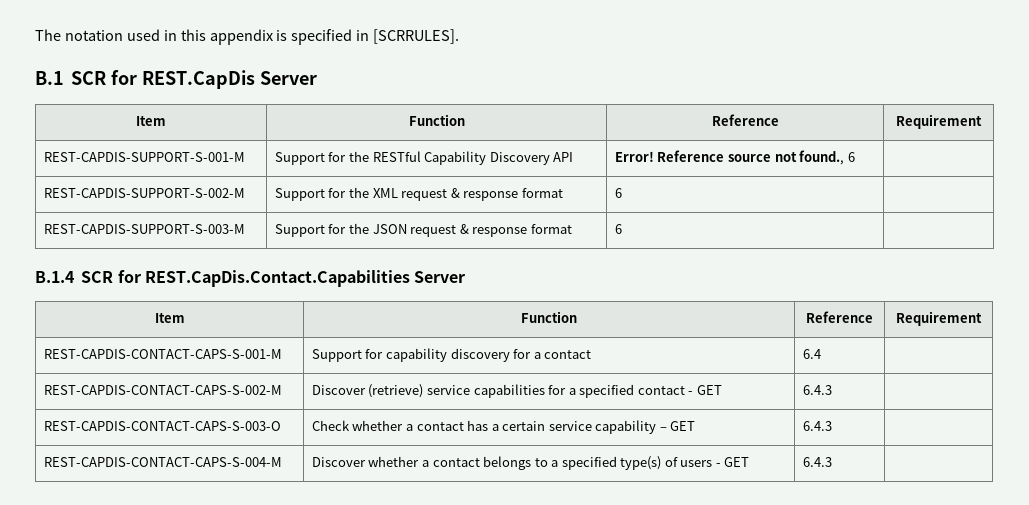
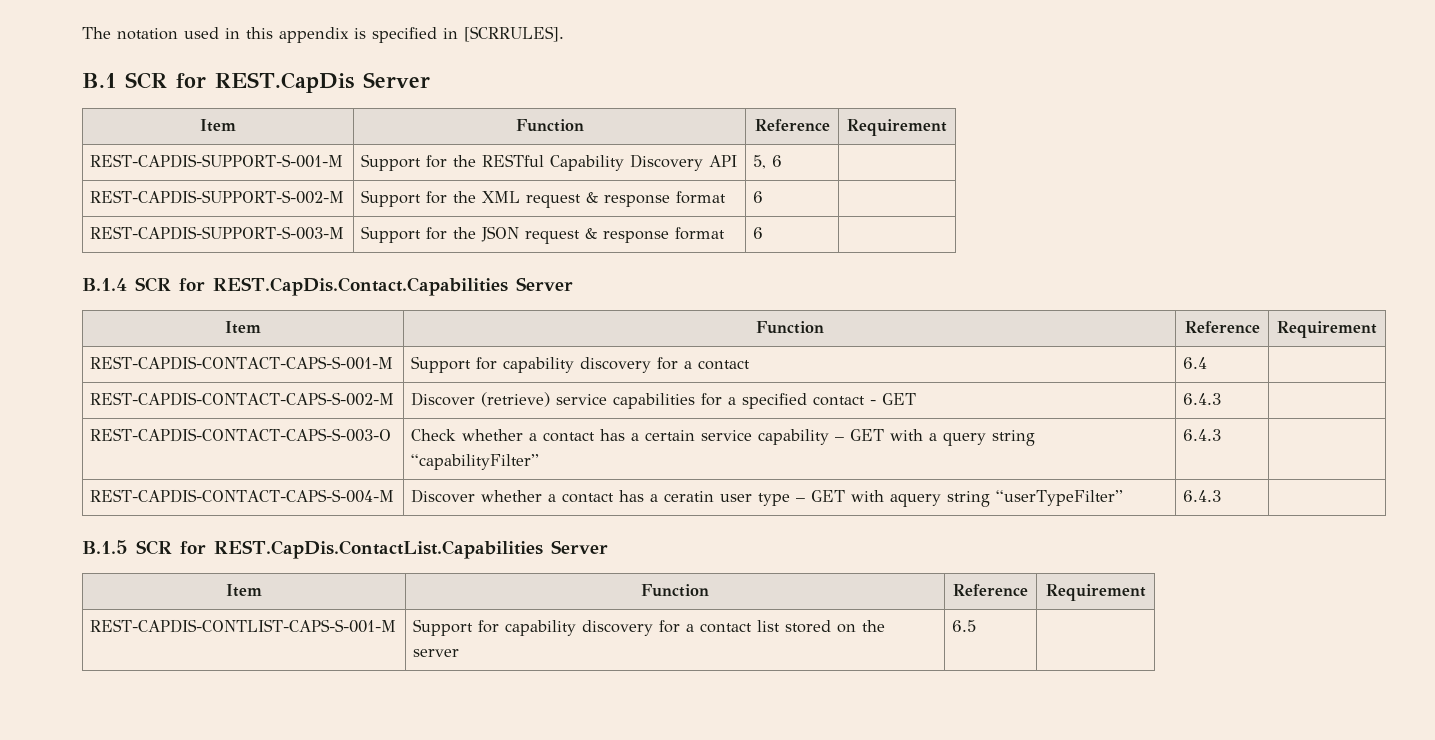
[614,150,845,165] Error! Reference source not found., -> [753,155,767,169] 5,
(696, 426) none -> [890,429,1036,446] [411,454,540,470] with a query string “capabilityFilter”
[483,456,750,470] [802,457,832,467] belongs to a specified type(s) of users - GET | 6.4.3 -> [619,490,1124,507] [1183,490,1222,502] [82,540,609,559] [226,584,262,597] [641,584,709,597] [953,584,1028,596] [1045,584,1146,601] [90,619,397,633] [413,619,886,636] [413,649,460,657] [952,620,977,632] has a ceratin user type – GET with aquery string “userTypeFilter” | 6.4.3 | // B.1.5 SCR for REST.CapDis.ContactList.Capabilities Server // Item | Function | Reference | Requirement // REST-CAPDIS-CONTLIST-CAPS-S-001-M | Support for capability discovery for a contact list stored on the server | 6.5

